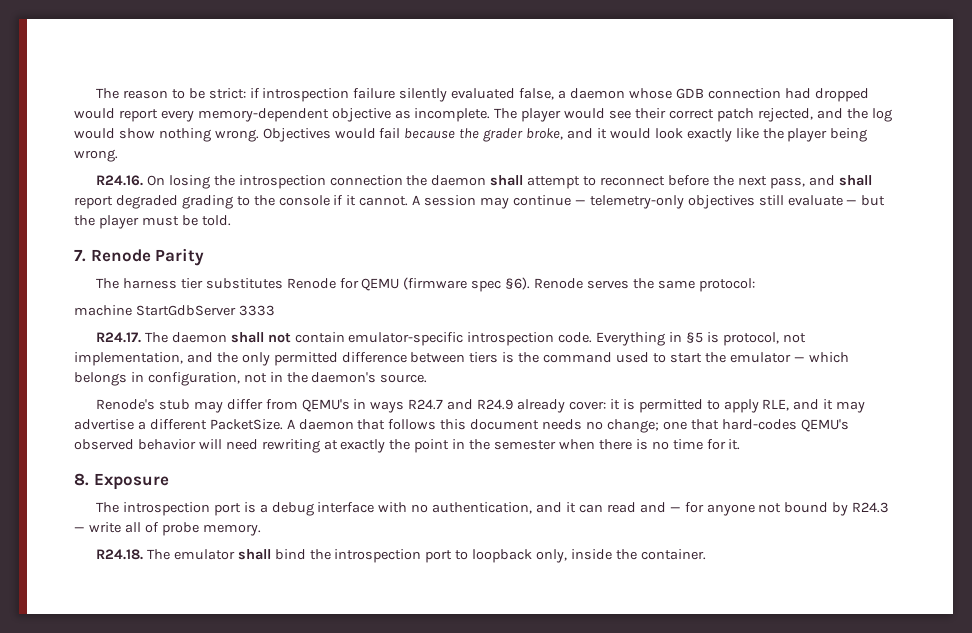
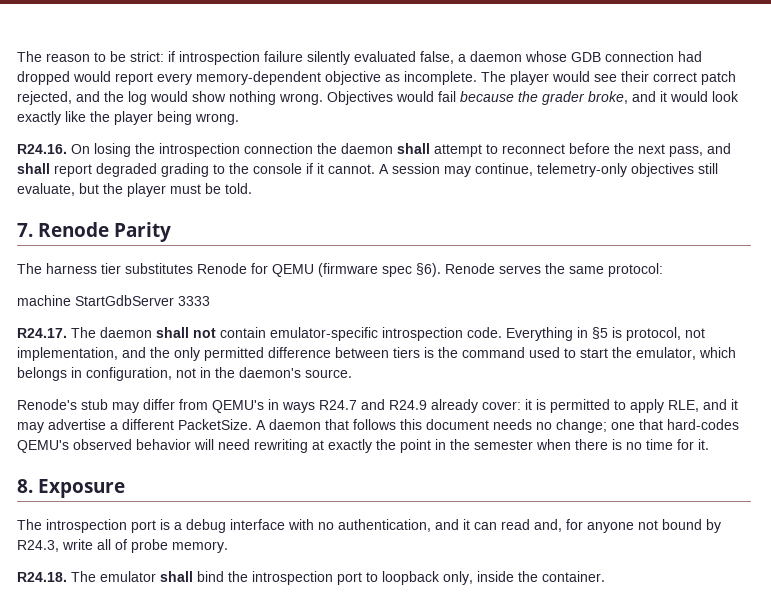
[512,195,586,206] continue — -> [475,163,533,176] continue,
[787,195,858,206] evaluate — -> [17,183,75,196] evaluate,
[729,352,805,363] emulator — -> [636,347,696,360] emulator,
[639,502,681,513] and — -> [534,519,562,532] and,
[852,502,890,513] [74,527,85,532] R24.3 — -> [17,540,59,552] R24.3,

